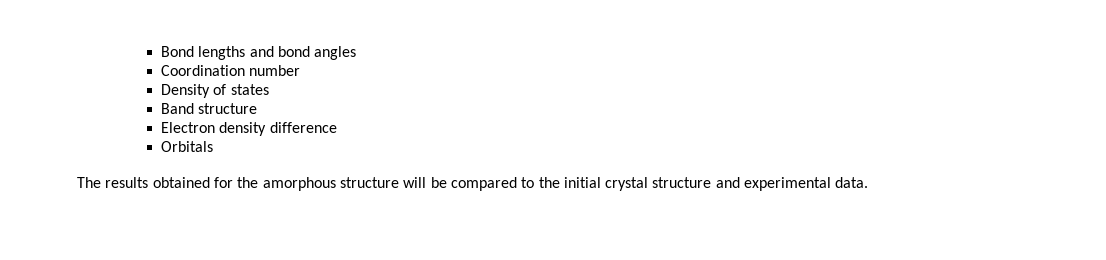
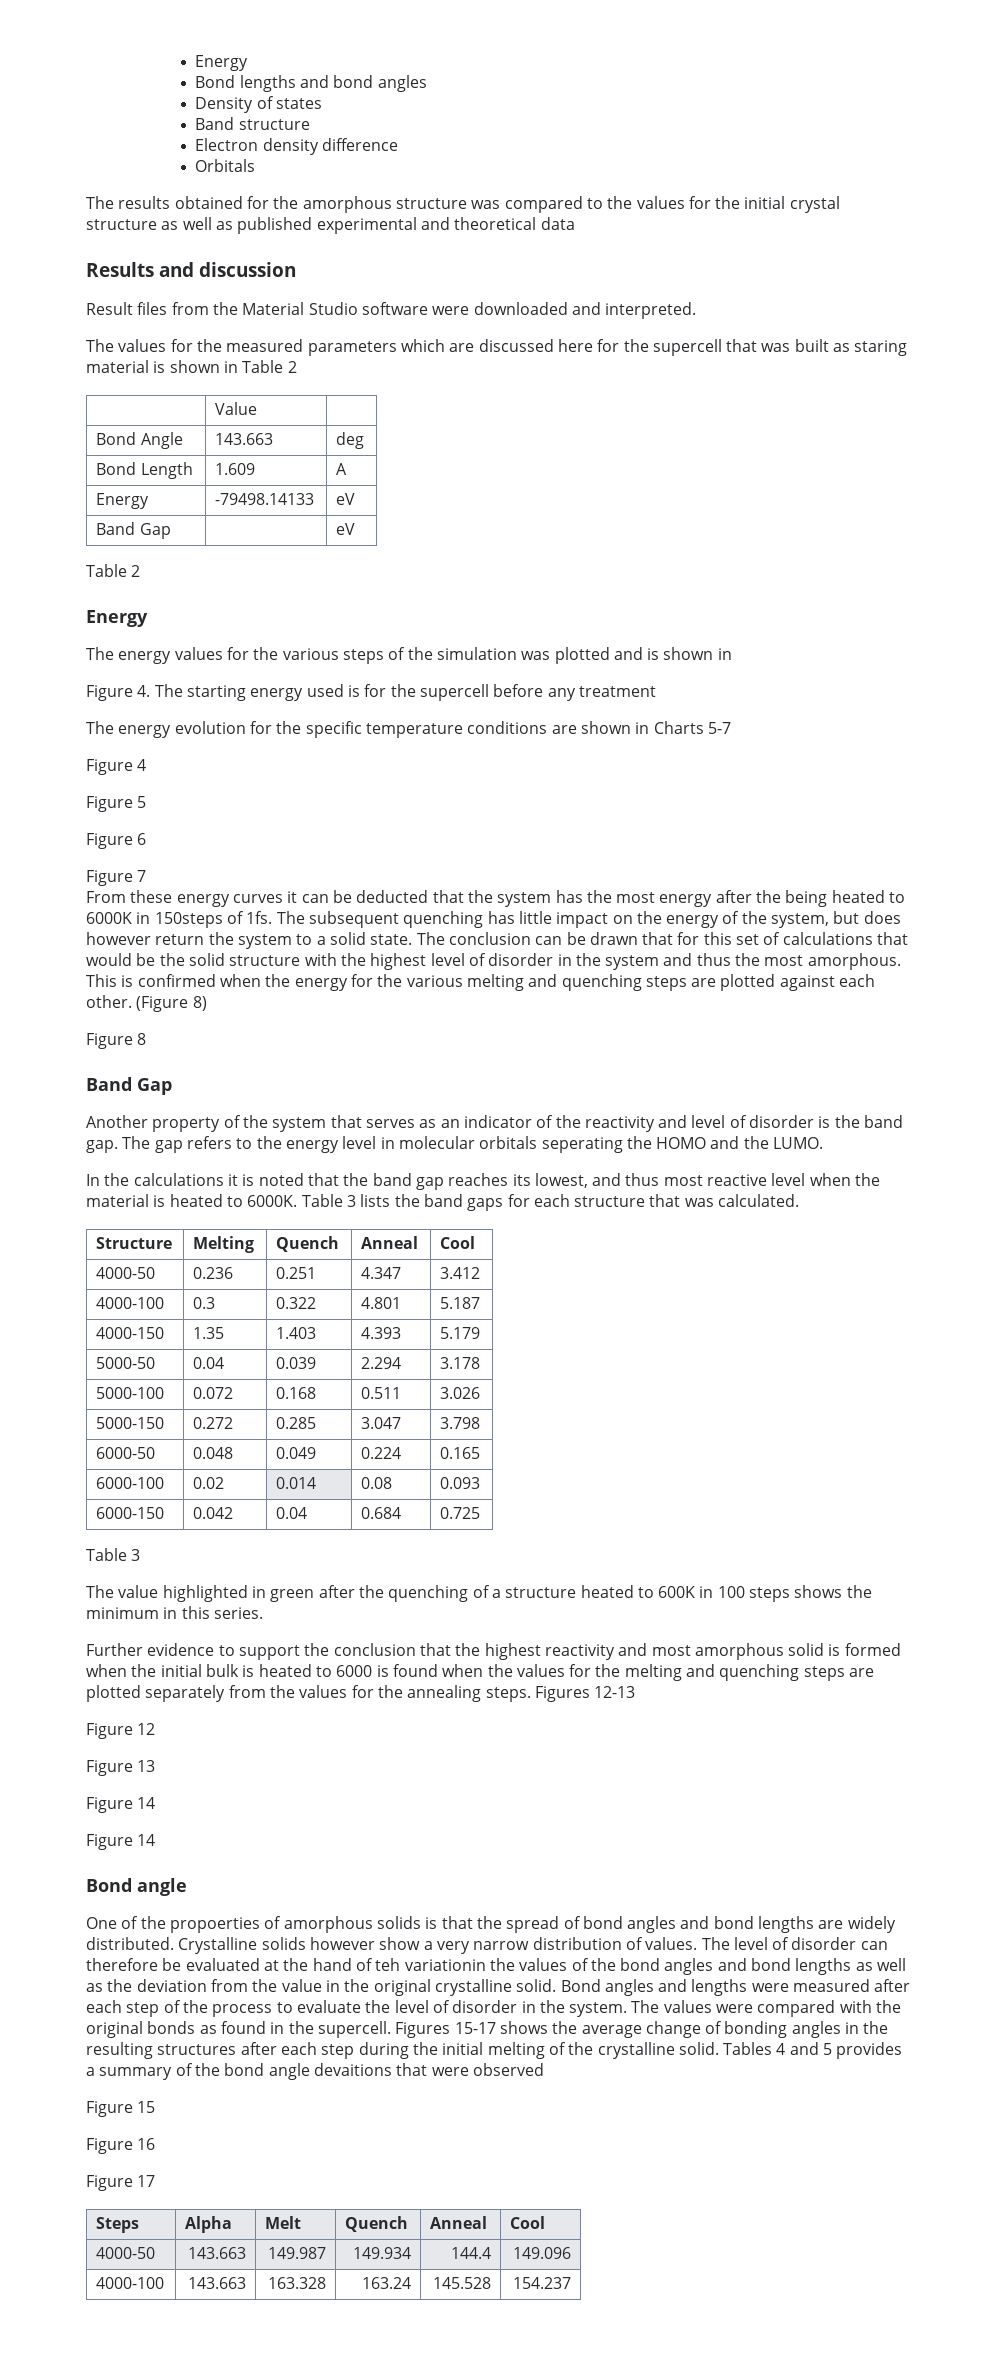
(161, 51) none -> [195,55,249,71] Energy //
[161,65,301,76] // Coordination number -> (427, 83) none
[403,177,447,188] will be -> [471,200,501,209] was
[563,177,869,191] initial crystal structure and experimental data. -> [636,196,840,213] [86,217,575,234] [86,262,296,277] [86,302,697,319] [86,339,908,356] [86,360,297,373] [215,402,258,415] [96,432,183,449] [215,433,274,445] [336,432,365,449] [96,462,193,479] [215,463,256,475] [336,463,348,475] [96,493,150,509] [215,493,315,505] [336,493,356,505] [96,522,171,539] [336,523,356,535] [86,564,141,577] [86,610,148,627] [86,647,732,664] [86,684,656,701] [86,721,731,738] [86,759,147,775] [86,796,147,812] [86,833,147,849] [86,870,147,886] [86,890,906,907] [86,911,901,928] [86,932,909,949] [86,953,901,970] [86,974,876,991] [86,995,207,1012] [86,1033,147,1049] [86,1077,172,1095] [86,1115,904,1132] [86,1136,824,1153] [86,1173,881,1190] [86,1194,800,1211] [96,1237,173,1249] [193,1236,255,1253] [276,1236,340,1252] [361,1236,419,1249] [440,1236,476,1249] [96,1267,156,1279] [193,1267,234,1279] [276,1267,317,1279] [361,1267,402,1279] [440,1267,481,1279] [96,1297,165,1309] [193,1297,216,1309] [276,1297,317,1309] [361,1297,402,1309] [440,1297,481,1309] [96,1327,165,1339] [193,1327,225,1339] [276,1327,317,1339] [361,1327,402,1339] [440,1327,481,1339] [96,1357,156,1369] [193,1357,225,1369] [276,1357,317,1369] [361,1357,402,1369] [440,1357,481,1369] [96,1387,165,1399] [193,1387,234,1399] [276,1387,317,1399] [361,1387,402,1399] [440,1387,481,1399] [96,1417,165,1429] [193,1417,234,1429] [276,1417,317,1429] [361,1417,402,1429] [440,1417,481,1429] [96,1447,156,1459] [193,1447,234,1459] [276,1447,317,1459] [361,1447,402,1459] [440,1447,481,1459] [96,1477,165,1489] [193,1477,225,1489] [276,1477,317,1489] [361,1477,393,1489] [440,1477,481,1489] [96,1507,165,1519] [193,1507,234,1519] [276,1507,308,1519] [361,1507,402,1519] [440,1507,481,1519] [86,1548,141,1561] [86,1585,872,1602] [86,1606,263,1619] [86,1643,901,1660] [86,1664,875,1681] [86,1685,636,1702] [86,1723,156,1739] [86,1760,156,1776] [86,1797,156,1813] [86,1834,156,1850] [86,1878,187,1896] [86,1916,896,1933] [86,1937,888,1954] [86,1958,907,1975] [86,1979,911,1996] [86,2000,902,2017] [86,2021,889,2038] [86,2042,903,2059] [86,2063,544,2080] [86,2101,156,2117] [86,2138,156,2154] [86,2175,156,2191] [96,2217,140,2233] [185,2216,233,2233] [265,2216,302,2229] [345,2216,409,2232] [430,2216,488,2229] [510,2216,546,2229] [96,2247,156,2259] [187,2247,246,2259] [267,2247,326,2259] [352,2247,411,2259] [450,2247,491,2259] [512,2247,571,2259] [96,2277,165,2289] [187,2277,246,2289] [267,2277,326,2289] [361,2277,411,2289] [432,2277,491,2289] [512,2277,571,2289] values for the initial crystal structure as well as published experimental and theoretical data // Results and discussion // Result files from the Material Studio software were downloaded and interpreted. // The values for the measured parameters which are discussed here for the supercell that was built as staring material is shown in Table 2 // | Value | // Bond Angle | 143.663 | deg // Bond Length | 1.609 | A // Energy | -79498.14133 | eV // Band Gap | | eV // Table 2 // Energy // The energy values for the various steps of the simulation was plotted and is shown in // Figure 4. The starting energy used is for the supercell before any treatment // The energy evolution for the specific temperature conditions are shown in Charts 5-7 // Figure 4 // Figure 5 // Figure 6 // Figure 7 // From these energy curves it can be deducted that the system has the most energy after the being heated to 6000K in 150steps of 1fs. The subsequent quenching has little impact on the energy of the system, but does however return the system to a solid state. The conclusion can be drawn that for this set of calculations that would be the solid structure with the highest level of disorder in the system and thus the most amorphous. This is confirmed when the energy for the various melting and quenching steps are plotted against each other. (Figure 8) // Figure 8 // Band Gap // Another property of the system that serves as an indicator of the reactivity and level of disorder is the band gap. The gap refers to the energy level in molecular orbitals seperating the HOMO and the LUMO. // In the calculations it is noted that the band gap reaches its lowest, and thus most reactive level when the material is heated to 6000K. Table 3 lists the band gaps for each structure that was calculated. // Structure | Melting | Quench | Anneal | Cool // 4000-50 | 0.236 | 0.251 | 4.347 | 3.412 // 4000-100 | 0.3 | 0.322 | 4.801 | 5.187 // 4000-150 | 1.35 | 1.403 | 4.393 | 5.179 // 5000-50 | 0.04 | 0.039 | 2.294 | 3.178 // 5000-100 | 0.072 | 0.168 | 0.511 | 3.026 // 5000-150 | 0.272 | 0.285 | 3.047 | 3.798 // 6000-50 | 0.048 | 0.049 | 0.224 | 0.165 // 6000-100 | 0.02 | 0.014 | 0.08 | 0.093 // 6000-150 | 0.042 | 0.04 | 0.684 | 0.725 // Table 3 // The value highlighted in green after the quenching of a structure heated to 600K in 100 steps shows the minimum in this series. // Further evidence to support the conclusion that the highest reactivity and most amorphous solid is formed when the initial bulk is heated to 6000 is found when the values for the melting and quenching steps are plotted separately from the values for the annealing steps. Figures 12-13 // Figure 12 // Figure 13 // Figure 14 // Figure 14 // Bond angle // One of the propoerties of amorphous solids is that the spread of bond angles and bond lengths are widely distributed. Crystalline solids however show a very narrow distribution of values. The level of disorder can therefore be evaluated at the hand of teh variationin the values of the bond angles and bond lengths as well as the deviation from the value in the original crystalline solid. Bond angles and lengths were measured after each step of the process to evaluate the level of disorder in the system. The values were compared with the original bonds as found in the supercell. Figures 15-17 shows the average change of bonding angles in the resulting structures after each step during the initial melting of the crystalline solid. Tables 4 and 5 provides a summary of the bond angle devaitions that were observed // Figure 15 // Figure 16 // Figure 17 // Steps | Alpha | Melt | Quench | Anneal | Cool // 4000-50 | 143.663 | 149.987 | 149.934 | 144.4 | 149.096 // 4000-100 | 143.663 | 163.328 | 163.24 | 145.528 | 154.237

